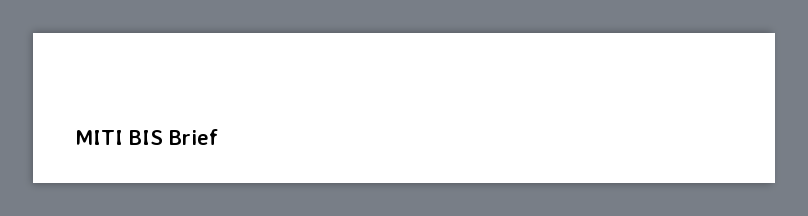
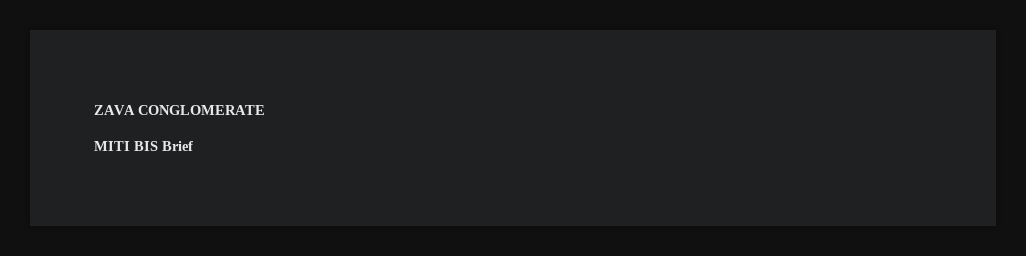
(75, 137) none -> [94,105,265,115] ZAVA CONGLOMERATE //

